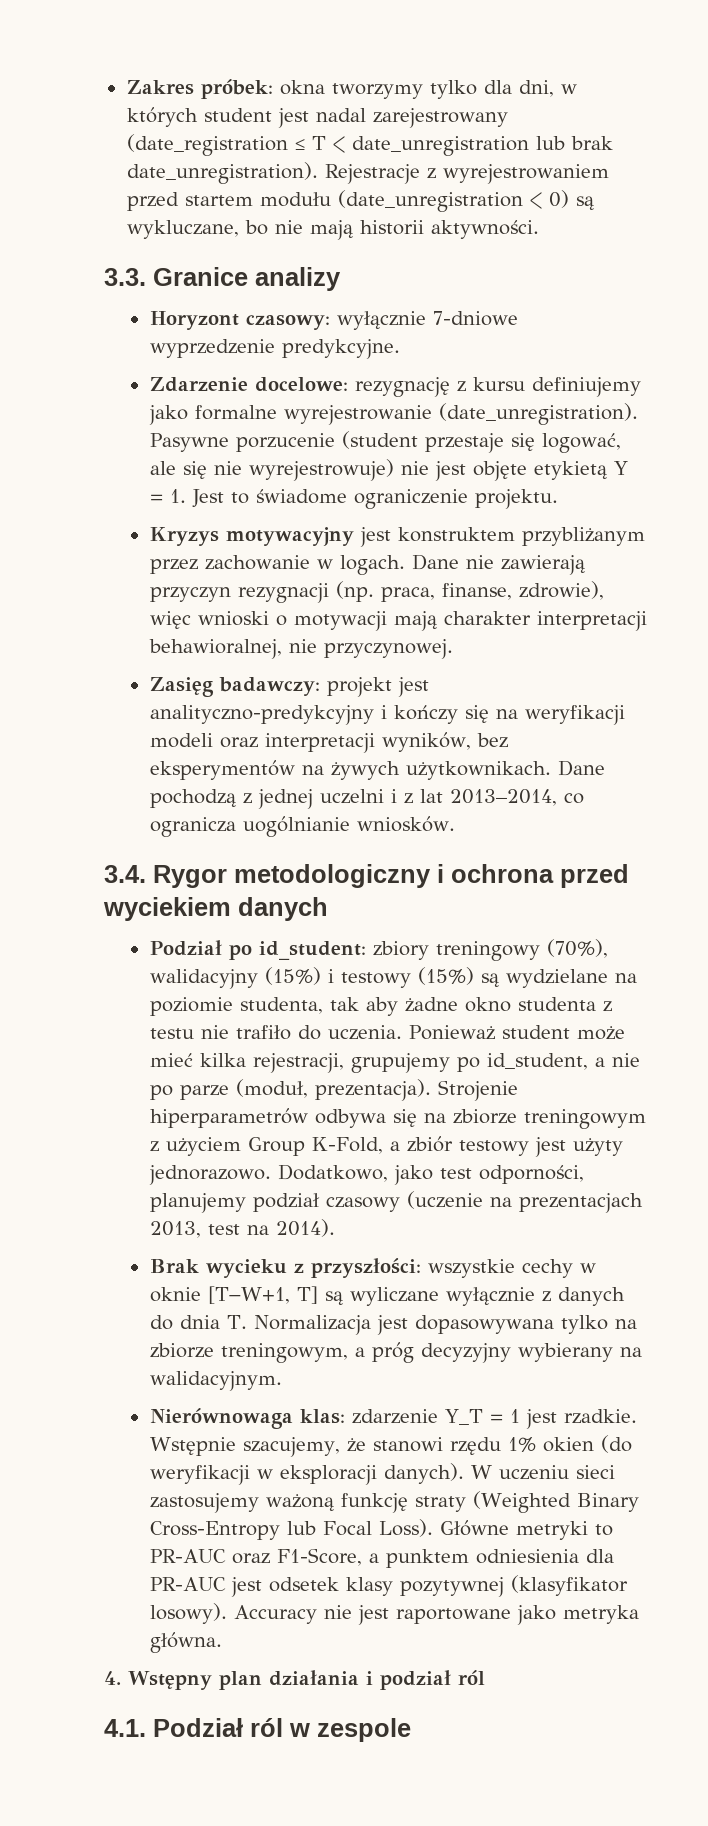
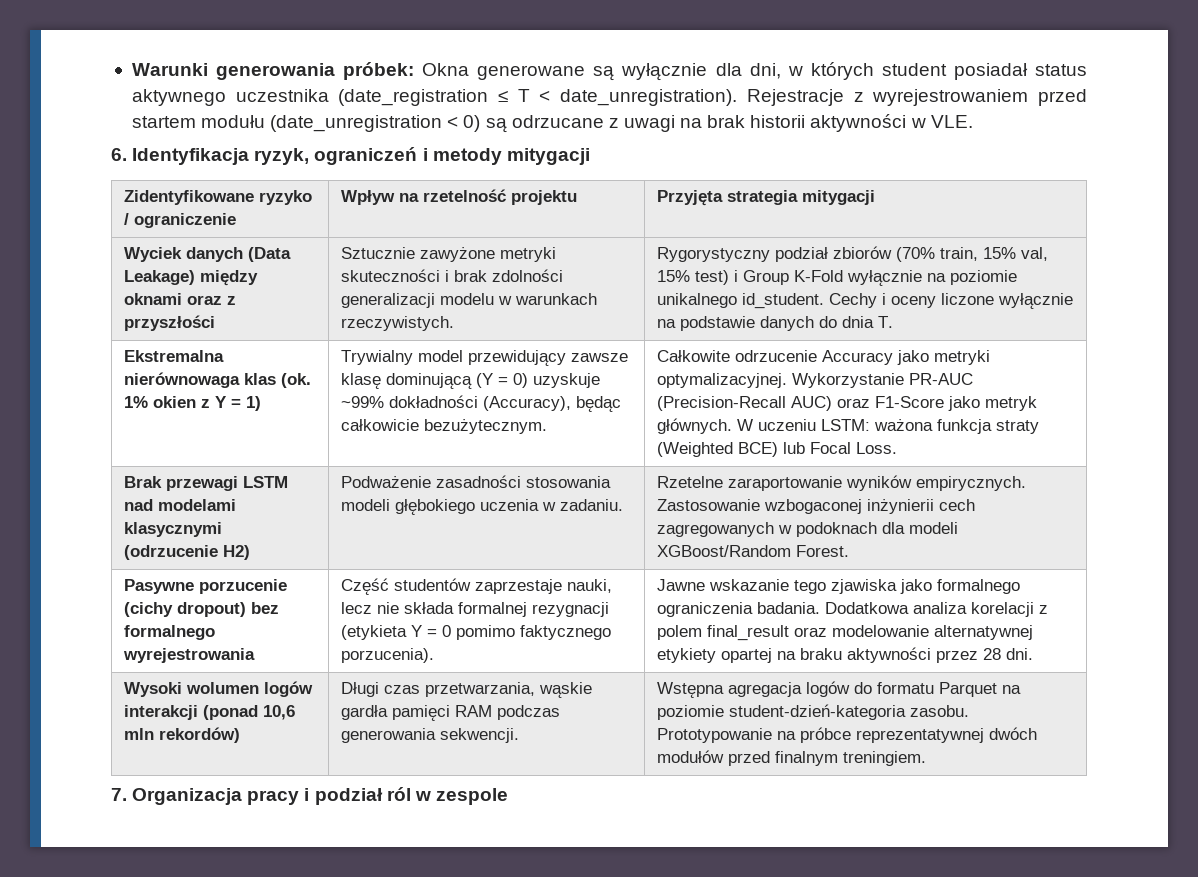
[126,79,477,99] Zakres próbek: okna tworzymy tylko -> [131,62,708,81] Warunki generowania próbek: Okna generowane są wyłącznie
[277,108,508,128] jest nadal zarejestrowany -> [953,63,1088,80] [131,89,329,106] posiadał status aktywnego uczestnika
[351,136,613,156] date_unregistration lub brak -> (551, 96) none
[126,220,539,240] [104,267,341,291] [149,311,518,330] [149,339,400,359] [149,377,641,397] [148,403,638,425] [149,431,621,453] [149,459,628,481] [149,489,558,509] [149,527,645,547] [149,554,586,575] [149,581,604,603] [149,611,647,631] [148,639,453,659] [149,677,429,697] [149,705,625,725] [149,732,508,753] [149,760,605,780] [149,789,584,809] [149,816,455,837] [104,864,629,888] [103,897,328,921] [149,939,608,961] [149,967,637,989] [149,997,612,1016] [149,1025,625,1040] [149,1053,640,1073] [149,1079,518,1101] [149,1108,646,1129] [149,1136,623,1157] [148,1164,584,1185] [149,1191,643,1213] [149,1219,335,1238] [149,1258,596,1278] [149,1286,625,1306] [149,1315,637,1335] [149,1342,642,1363] [149,1371,282,1391] [149,1408,637,1429] [149,1435,632,1457] [149,1463,615,1485] [149,1491,639,1513] [149,1519,613,1540] [149,1548,614,1568] [149,1575,628,1597] [149,1603,639,1625] [149,1632,222,1653] [104,1670,359,1690] wykluczane, bo nie mają historii aktywności. // 3.3. Granice analizy // Horyzont czasowy: wyłącznie 7-dniowe wyprzedzenie predykcyjne. // Zdarzenie docelowe: rezygnację z kursu definiujemy jako formalne wyrejestrowanie (date_unregistration). Pasywne porzucenie (student przestaje się logować, ale się nie wyrejestrowuje) nie jest objęte etykietą Y = 1. Jest to świadome ograniczenie projektu. // Kryzys motywacyjny jest konstruktem przybliżanym przez zachowanie w logach. Dane nie zawierają przyczyn rezygnacji (np. praca, finanse, zdrowie), więc wnioski o motywacji mają charakter interpretacji behawioralnej, nie przyczynowej. // Zasięg badawczy: projekt jest analityczno-predykcyjny i kończy się na weryfikacji modeli oraz interpretacji wyników, bez eksperymentów na żywych użytkownikach. Dane pochodzą z jednej uczelni i z lat 2013–2014, co ogranicza uogólnianie wniosków. // 3.4. Rygor metodologiczny i ochrona przed wyciekiem danych // Podział po id_student: zbiory treningowy (70%), walidacyjny (15%) i testowy (15%) są wydzielane na poziomie studenta, tak aby żadne okno studenta z testu nie trafiło do uczenia. Ponieważ student może mieć kilka rejestracji, grupujemy po id_student, a nie po parze (moduł, prezentacja). Strojenie hiperparametrów odbywa się na zbiorze treningowym z użyciem Group K-Fold, a zbiór testowy jest użyty jednorazowo. Dodatkowo, jako test odporności, planujemy podział czasowy (uczenie na prezentacjach 2013, test na 2014). // Brak wycieku z przyszłości: wszystkie cechy w oknie [T−W+1, T] są wyliczane wyłącznie z danych do dnia T. Normalizacja jest dopasowywana tylko na zbiorze treningowym, a próg decyzyjny wybierany na walidacyjnym. // Nierównowaga klas: zdarzenie Y_T = 1 jest rzadkie. Wstępnie szacujemy, że stanowi rzędu 1% okien (do weryfikacji w eksploracji danych). W uczeniu sieci zastosujemy ważoną funkcję straty (Weighted Binary Cross-Entropy lub Focal Loss). Główne metryki to PR-AUC oraz F1-Score, a punktem odniesienia dla PR-AUC jest odsetek klasy pozytywnej (klasyfikator losowy). Accuracy nie jest raportowane jako metryka główna. // 4. Wstępny plan działania -> [511,114,973,132] [111,147,590,165] [124,190,313,205] [124,213,237,228] [341,189,578,205] [657,190,876,206] [124,247,292,262] [124,270,259,286] [124,293,237,305] [124,315,216,331] [341,247,557,262] [341,269,564,282] [341,293,598,308] [341,316,455,331] [657,246,1049,262] [657,270,1018,286] [657,293,1074,309] [657,316,894,331] [124,350,225,362] [124,372,312,388] [124,396,262,411] [341,350,629,366] [341,373,601,389] [341,395,622,412] [341,419,548,434] [657,350,991,365] [657,373,974,388] [657,396,1038,411] [657,418,1040,434] [657,442,898,457] [124,476,289,491] [124,499,237,511] [124,522,223,537] [124,545,251,560] [341,475,612,488] [341,499,624,515] [657,475,1027,491] [657,499,976,514] [657,522,959,537] [657,545,850,557] [124,579,288,594] [124,602,280,617] [124,625,216,640] [123,648,256,663] [341,578,613,595] [341,602,610,617] [341,625,612,640] [341,648,435,663] [657,579,1021,594] [657,602,1049,617] [657,625,1034,641] [657,647,1034,663] [124,681,314,697] [124,705,296,720] [124,727,241,743] [341,682,593,698] [341,705,561,721] [341,728,520,743] [657,681,1022,698] [657,704,970,720] [657,727,1038,743] [657,750,927,766] [111,788,300,805] odrzucane z uwagi na brak historii aktywności w VLE. // 6. Identyfikacja ryzyk, ograniczeń i metody mitygacji // Zidentyfikowane ryzyko / ograniczenie | Wpływ na rzetelność projektu | Przyjęta strategia mitygacji // Wyciek danych (Data Leakage) między oknami oraz z przyszłości | Sztucznie zawyżone metryki skuteczności i brak zdolności generalizacji modelu w warunkach rzeczywistych. | Rygorystyczny podział zbiorów (70% train, 15% val, 15% test) i Group K-Fold wyłącznie na poziomie unikalnego id_student. Cechy i oceny liczone wyłącznie na podstawie danych do dnia T. // Ekstremalna nierównowaga klas (ok. 1% okien z Y = 1) | Trywialny model przewidujący zawsze klasę dominującą (Y = 0) uzyskuje ~99% dokładności (Accuracy), będąc całkowicie bezużytecznym. | Całkowite odrzucenie Accuracy jako metryki optymalizacyjnej. Wykorzystanie PR-AUC (Precision-Recall AUC) oraz F1-Score jako metryk głównych. W uczeniu LSTM: ważona funkcja straty (Weighted BCE) lub Focal Loss. // Brak przewagi LSTM nad modelami klasycznymi (odrzucenie H2) | Podważenie zasadności stosowania modeli głębokiego uczenia w zadaniu. | Rzetelne zaraportowanie wyników empirycznych. Zastosowanie wzbogaconej inżynierii cech zagregowanych w podoknach dla modeli XGBoost/Random Forest. // Pasywne porzucenie (cichy dropout) bez formalnego wyrejestrowania | Część studentów zaprzestaje nauki, lecz nie składa formalnej rezygnacji (etykieta Y = 0 pomimo faktycznego porzucenia). | Jawne wskazanie tego zjawiska jako formalnego ograniczenia badania. Dodatkowa analiza korelacji z polem final_result oraz modelowanie alternatywnej etykiety opartej na braku aktywności przez 28 dni. // Wysoki wolumen logów interakcji (ponad 10,6 mln rekordów) | Długi czas przetwarzania, wąskie gardła pamięci RAM podczas generowania sekwencji. | Wstępna agregacja logów do formatu Parquet na poziomie student-dzień-kategoria zasobu. Prototypowanie na próbce reprezentatywnej dwóch modułów przed finalnym treningiem. // 7. Organizacja pracy
[104,1718,283,1737] // 4.1. Podział ról -> (411, 794) none

